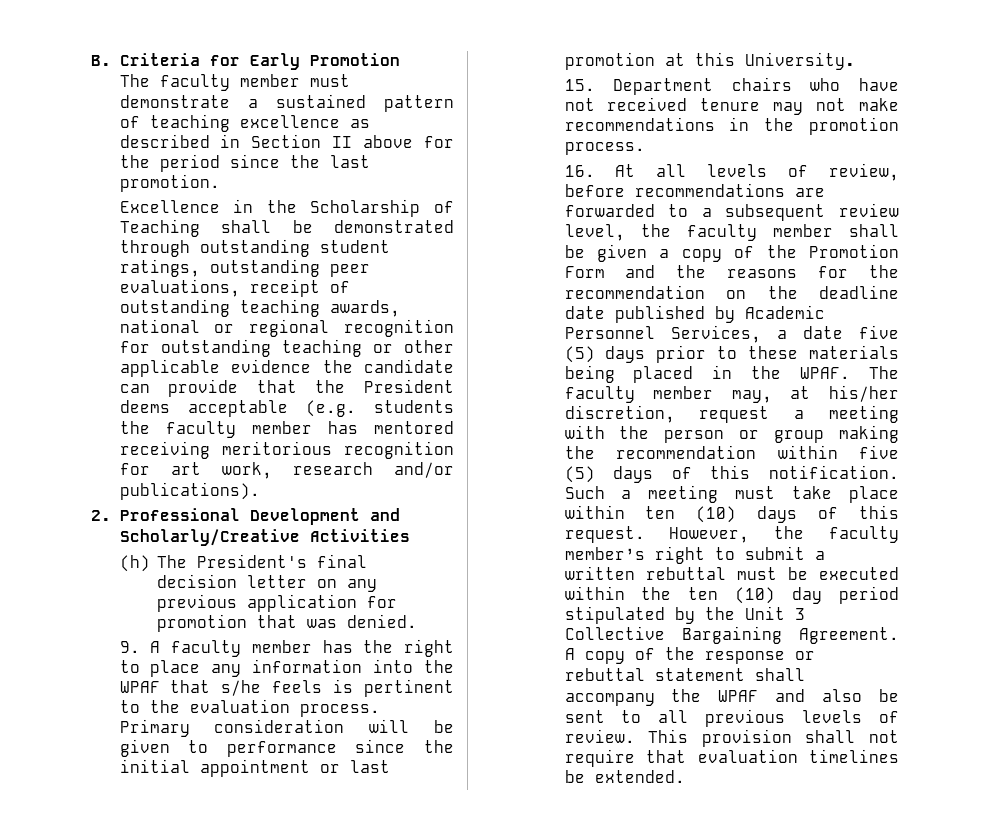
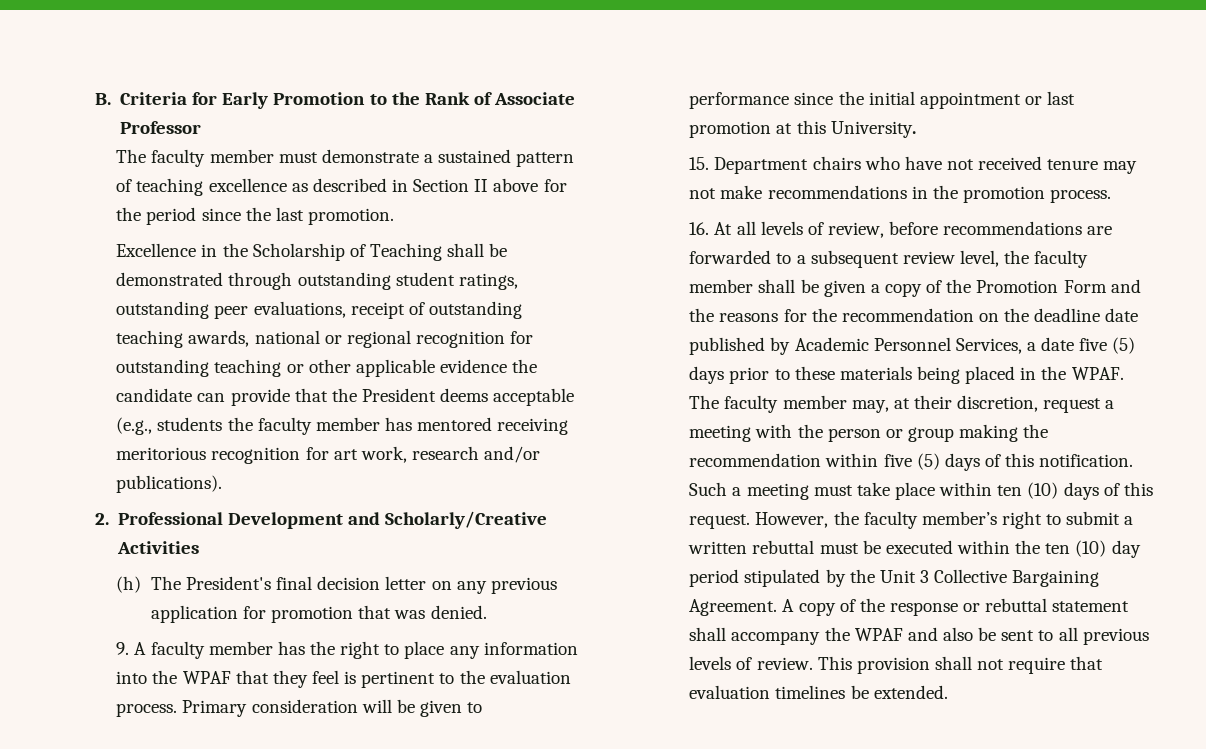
(400, 59) none -> [369,92,576,105] [120,121,202,134] to the Rank of Associate Professor
[305,400,356,417] (e.g. -> [116,417,153,435] (e.g.,
[221,680,323,696] s/he feels -> [272,670,340,688] they feel
[828,385,899,402] his/her -> [914,395,953,409] their

